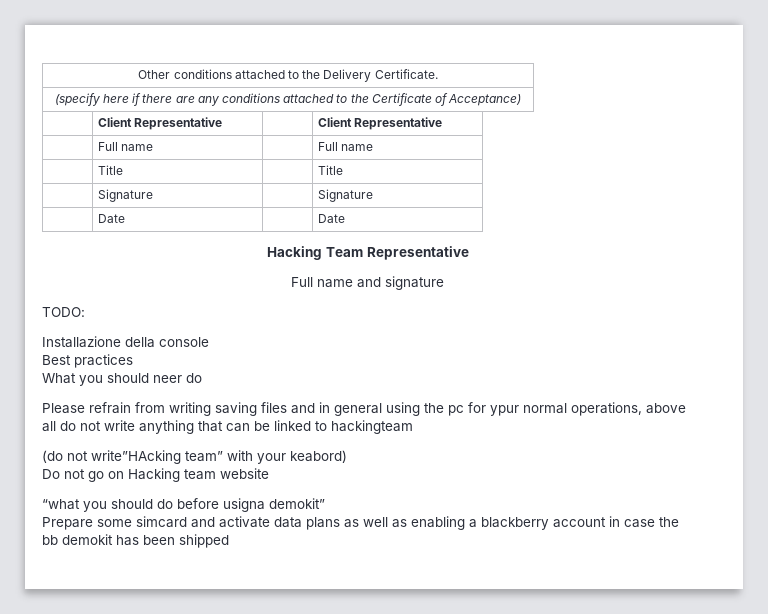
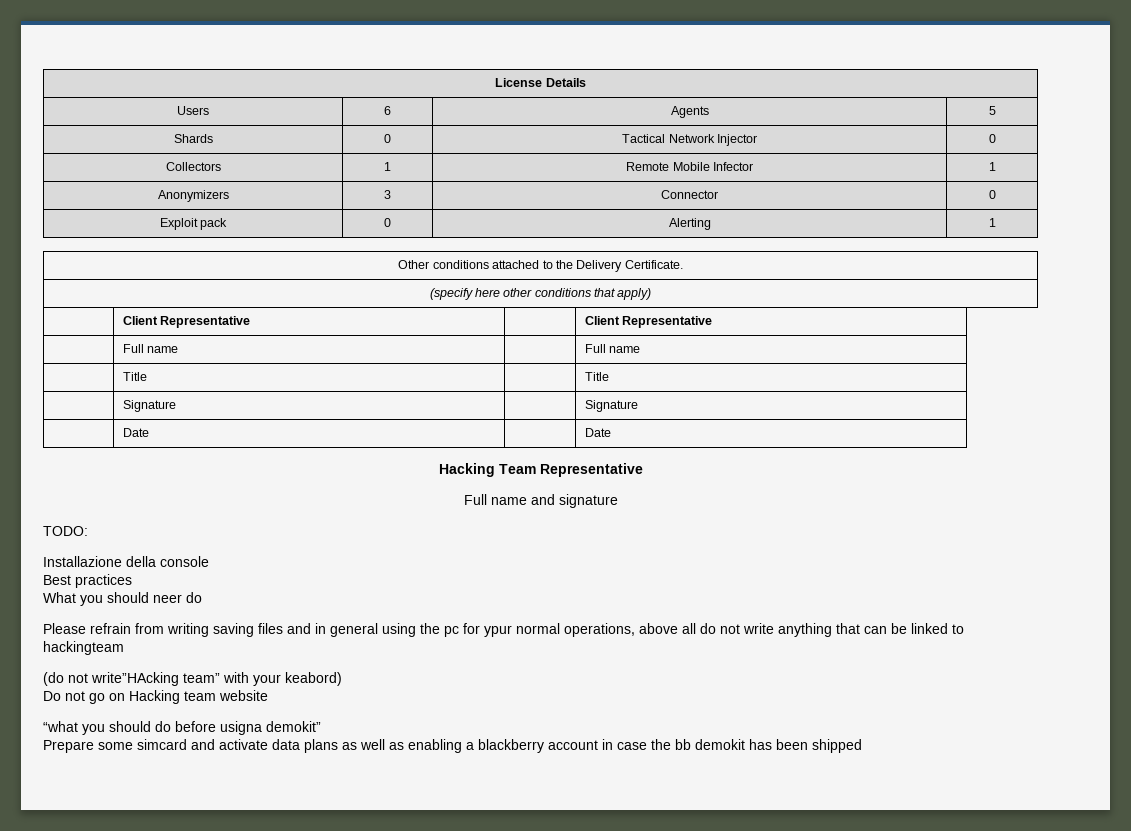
(138, 74) none -> [495,78,586,87] [177,106,209,115] [384,106,391,115] [670,106,709,118] [988,106,996,115] [173,134,213,143] [384,134,391,143] [622,134,757,146] [988,134,996,143] [165,162,221,171] [384,162,391,171] [626,162,753,171] [988,162,996,171] [157,190,229,202] [384,190,391,199] [661,190,718,199] [988,190,996,199] [159,218,228,230] [384,218,391,227] [668,218,711,230] [988,218,996,227] License Details // Users | 6 | Agents | 5 // Shards | 0 | Tactical Network Injector | 0 // Collectors | 1 | Remote Mobile Infector | 1 // Anonymizers | 3 | Connector | 0 // Exploit pack | 0 | Alerting | 1 //
[132,93,522,106] if there are any conditions attached to the Certificate of Acceptance) -> [503,288,652,300] other conditions that apply)

